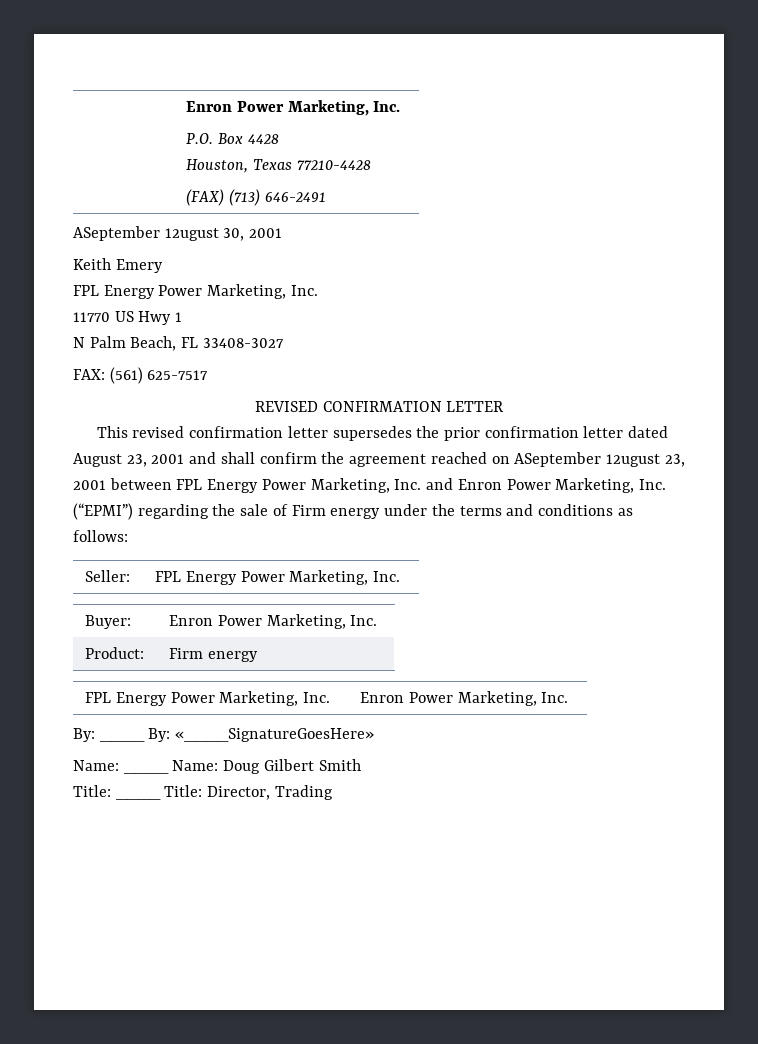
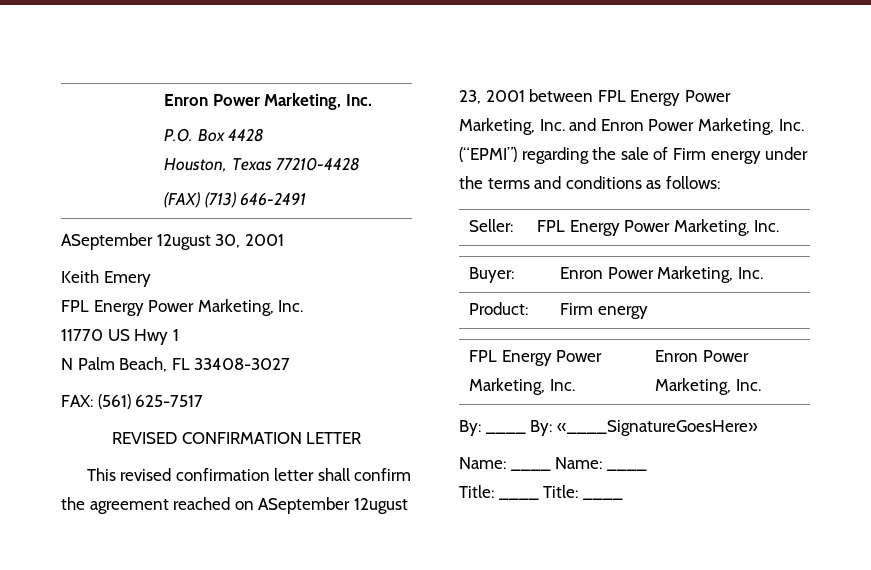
[332,426,669,441] [73,452,217,467] supersedes the prior confirmation letter dated August 23, 2001 and -> (315, 474) none
[223,759,361,774] Doug Gilbert Smith -> [606,469,647,471] ____
[207,785,333,800] Director, Trading -> [582,498,623,500] ____

